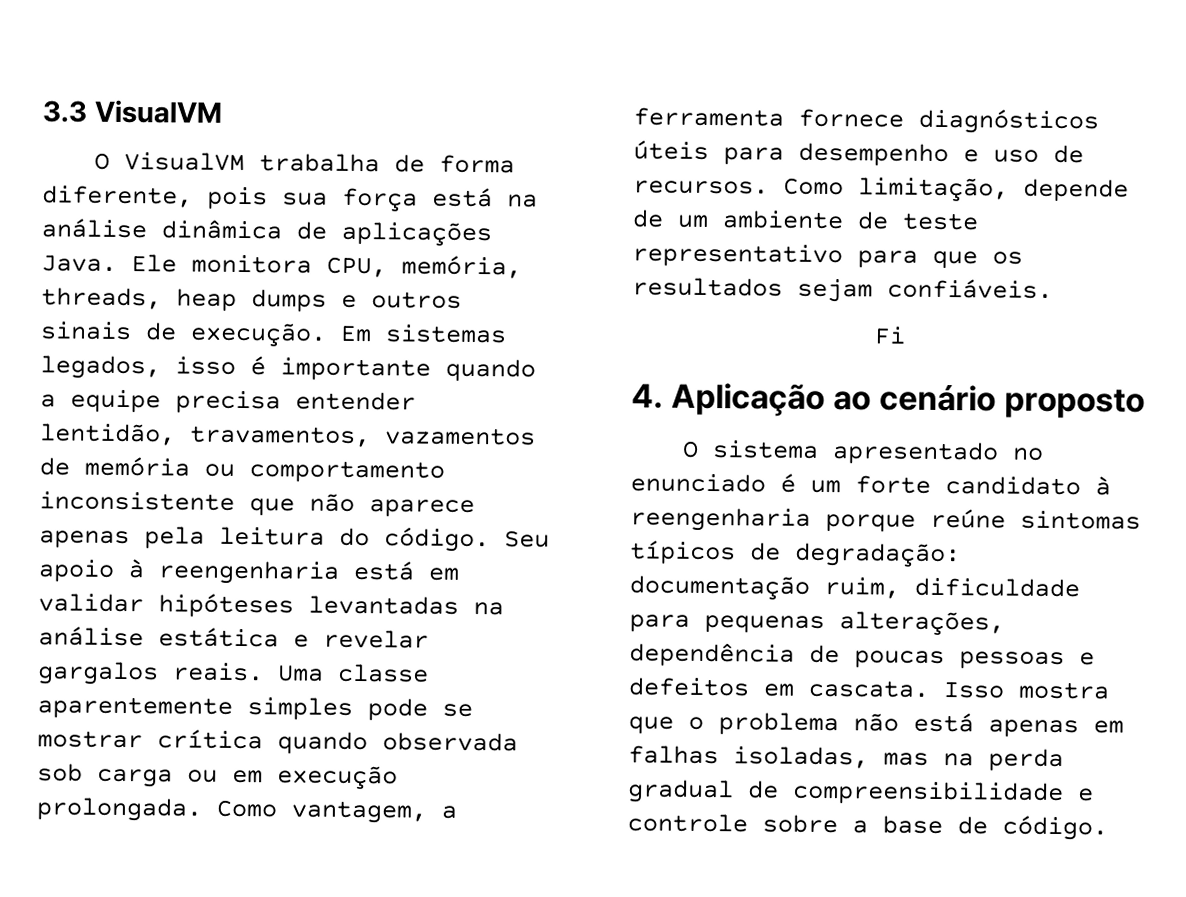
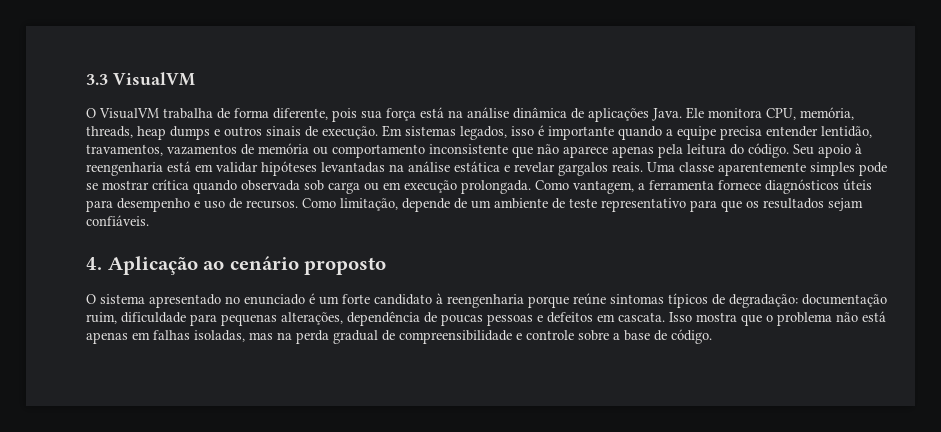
[873,326,906,345] // Fi -> (149, 220) none

